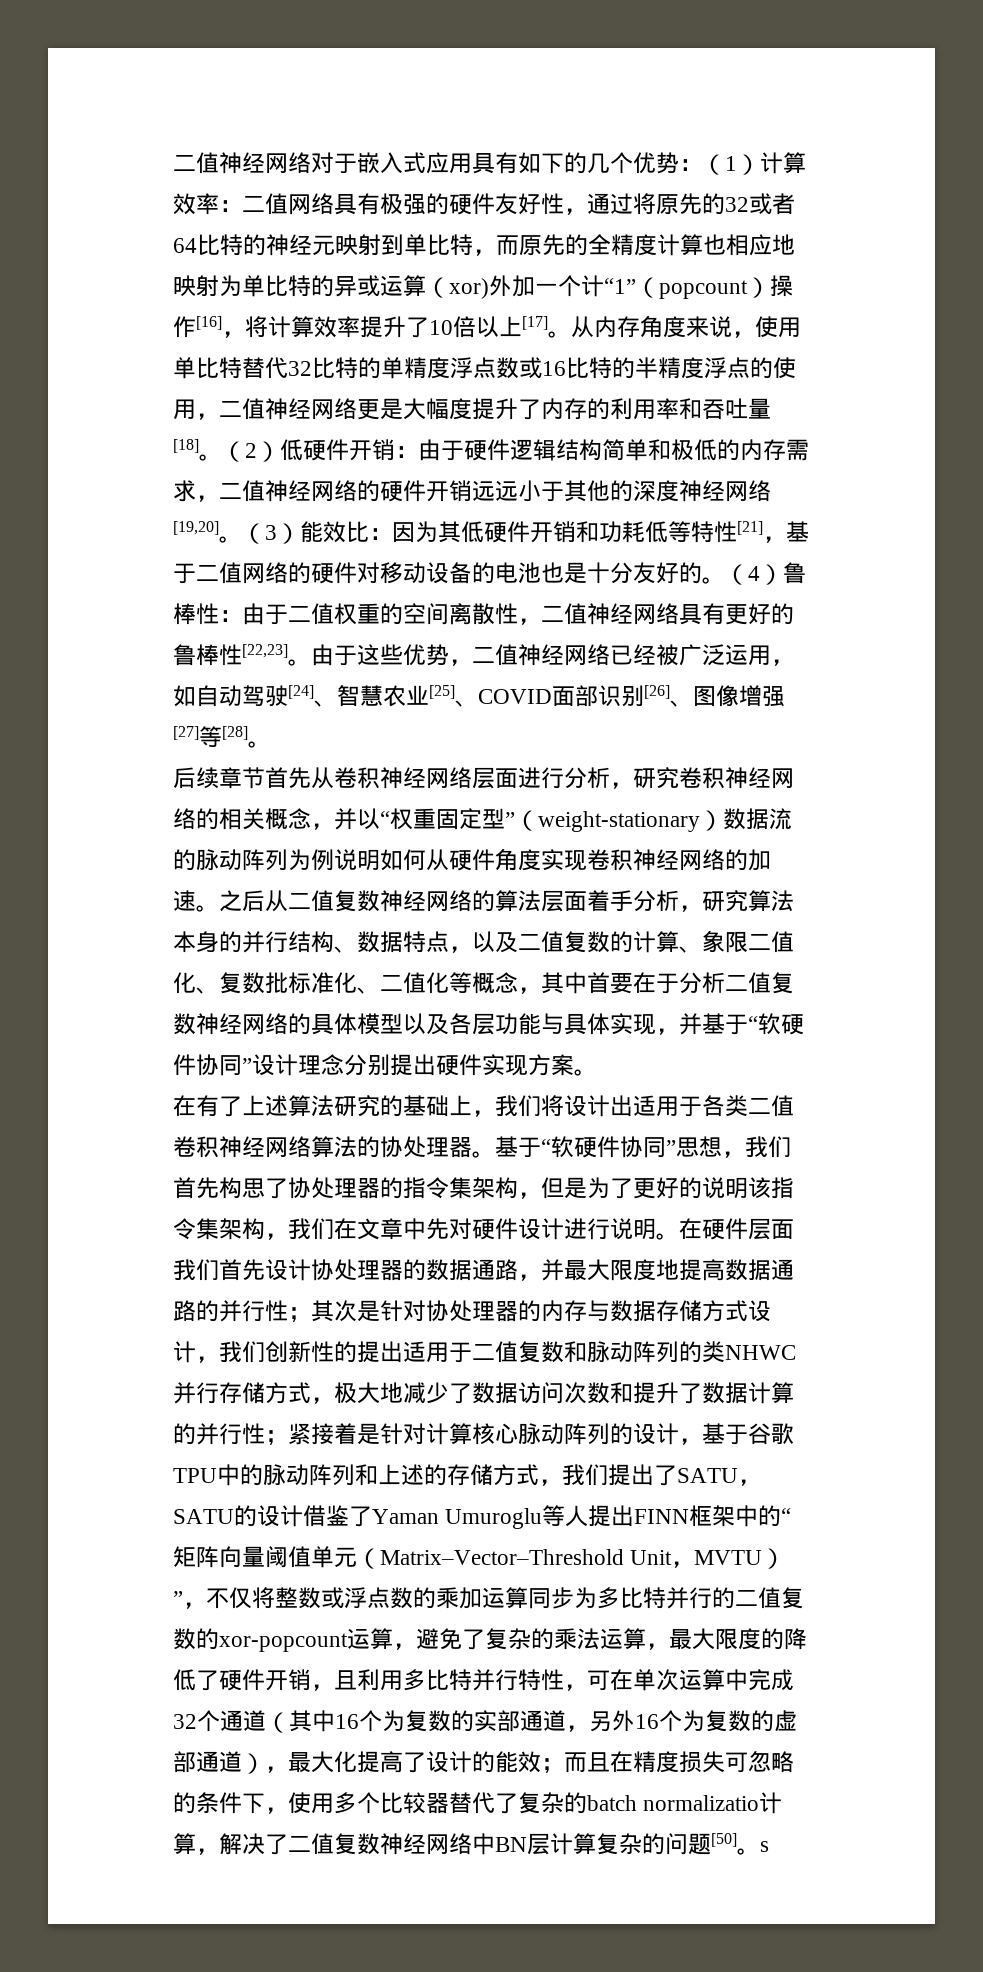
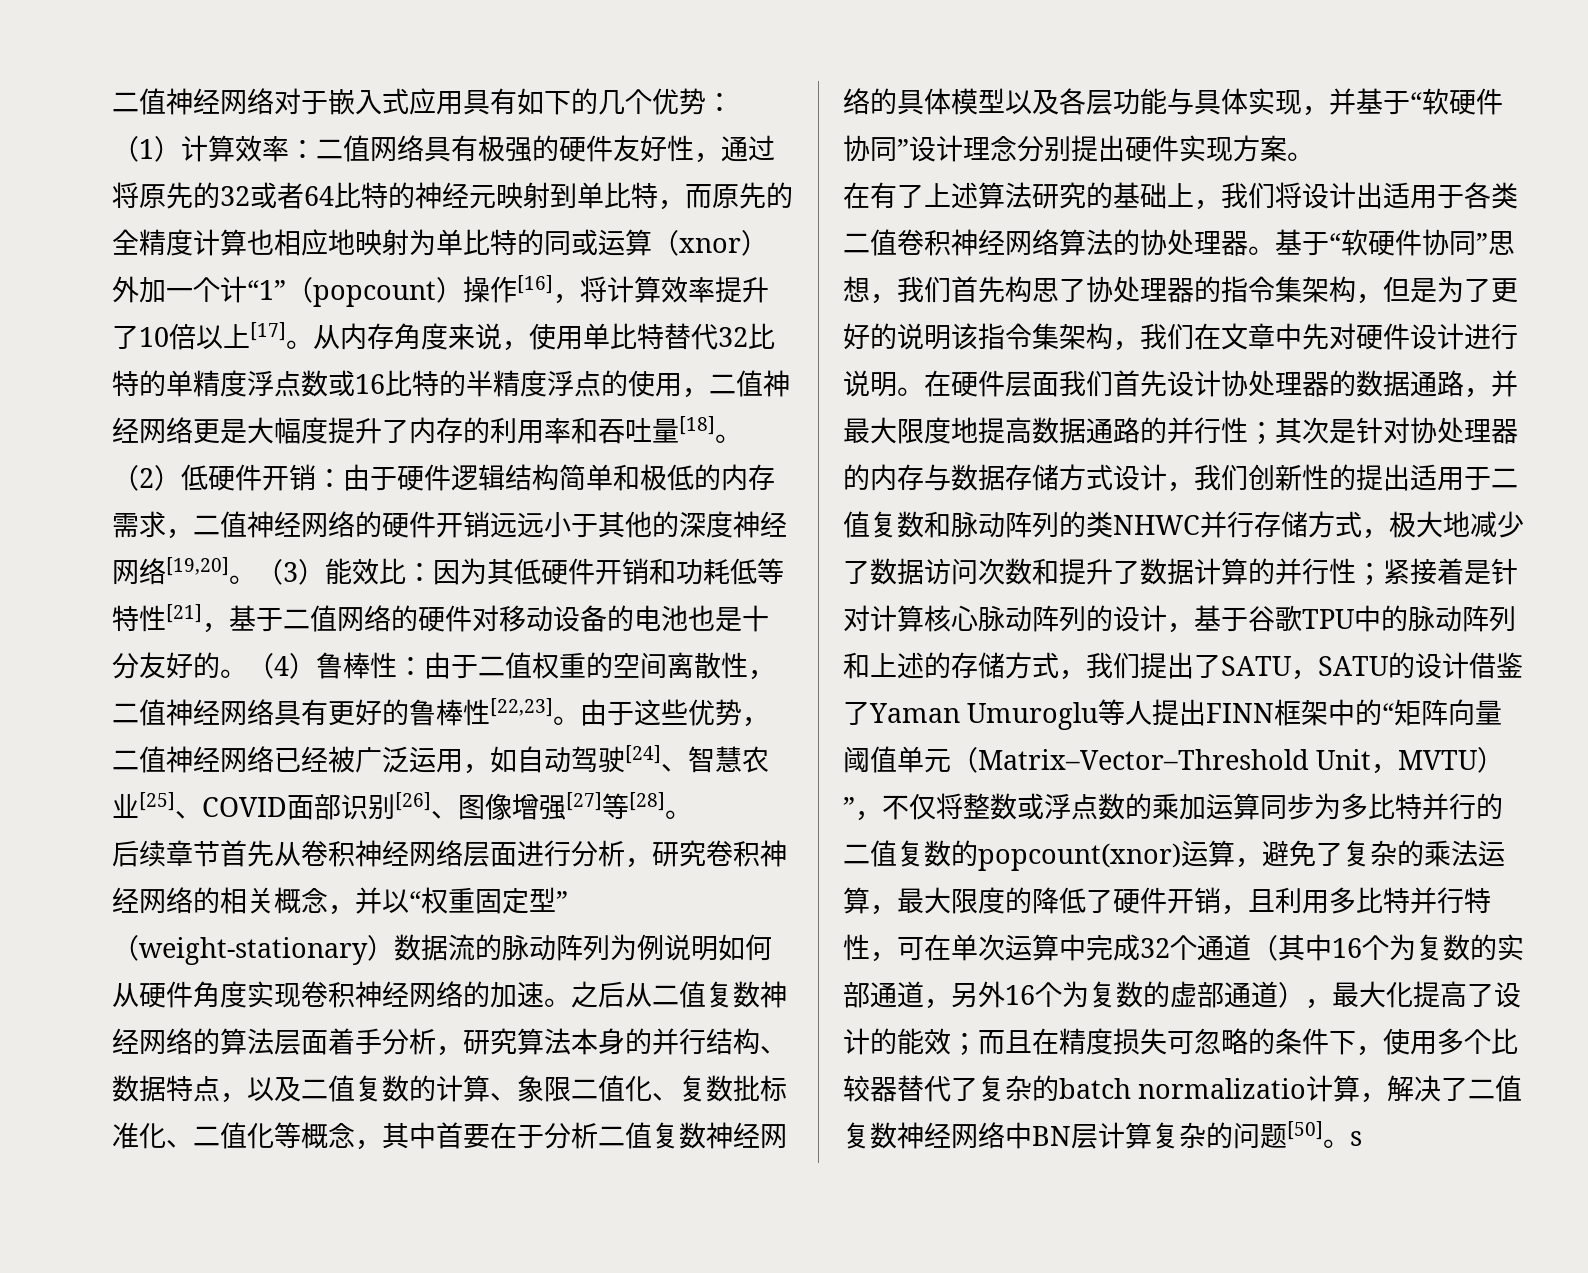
[334,276,357,297] 异 -> [544,231,571,256] 同
[449,278,489,299] xor) -> [679,230,768,256] xnor）
[219,1633,348,1652] xor-popcount -> [978,843,1181,871] popcount(xnor)

